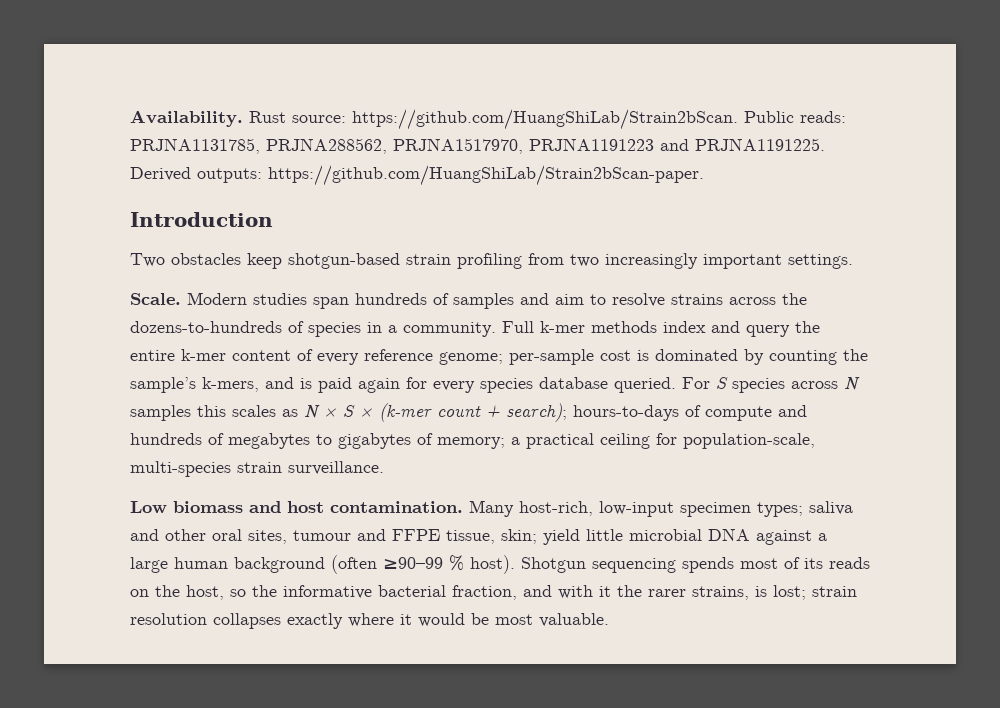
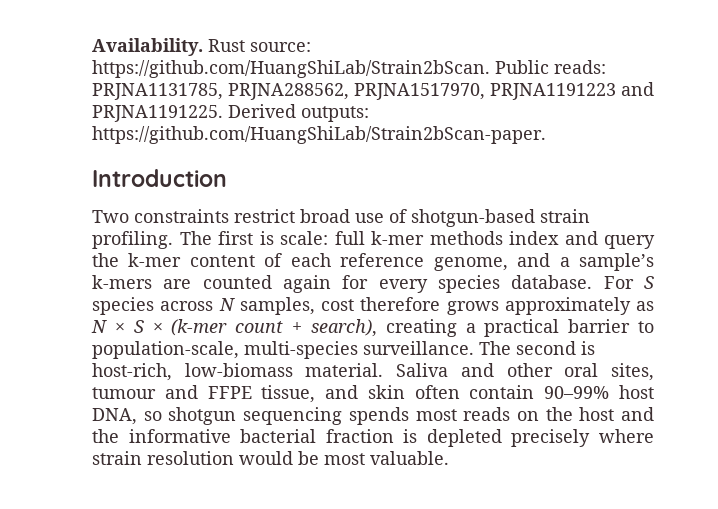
[171,253,853,269] [130,292,807,309] [130,321,534,337] obstacles keep shotgun-based strain profiling from two increasingly important settings. // Scale. Modern studies span hundreds of samples and aim to resolve strains across the dozens-to-hundreds of species in a community. Full -> [134,209,590,227] [92,231,365,249] constraints restrict broad use of shotgun-based strain profiling. The first is scale: full
[130,350,175,361] entire -> (119, 260) none
[317,349,868,365] [130,377,352,393] every reference genome; per-sample cost is dominated by counting the sample’s k-mers, and is paid -> [290,253,655,271] [92,275,272,289] each reference genome, and a sample’s k-mers are counted
[539,377,676,393] database queried. -> [511,275,593,289] database.
[130,405,276,421] samples this scales -> [239,297,631,315] samples, cost therefore grows approximately
[506,403,807,422] [130,433,677,449] search); hours-to-days of compute and hundreds of megabytes to gigabytes of memory; a practical ceiling for -> [310,319,654,337] search), creating a practical barrier to
[237,462,282,473] strain -> (358, 350) none
[130,500,853,517] // Low biomass and host contamination. Many host-rich, low-input specimen types; saliva -> [479,341,595,355] [92,363,449,381] The second is host-rich, low-biomass material. Saliva
[501,528,827,545] [130,555,586,574] skin; yield little microbial DNA against a large human background (often ≥90–99 % host). Shotgun -> [325,385,654,399] [92,407,237,425] and skin often contain 90–99% host DNA, so shotgun
[784,557,823,569] of its -> (457, 415) none
[186,585,246,600] host, so -> [579,407,654,421] host and
[452,585,857,600] [130,613,412,629] fraction, and with it the rarer strains, is lost; strain resolution collapses exactly where it -> [325,429,654,447] [92,451,234,465] fraction is depleted precisely where strain resolution

